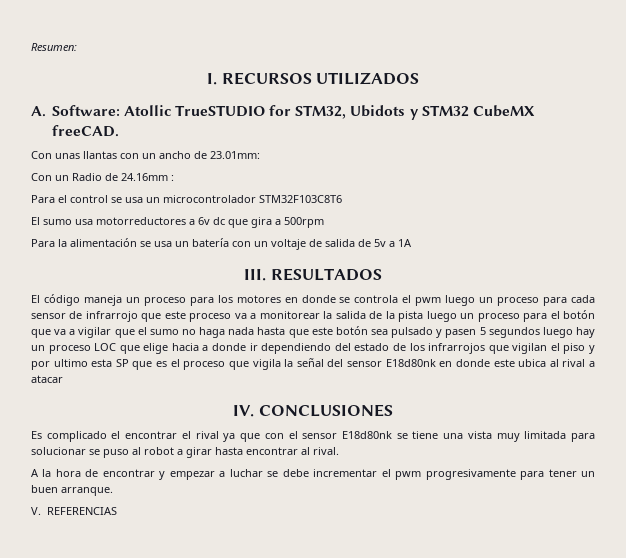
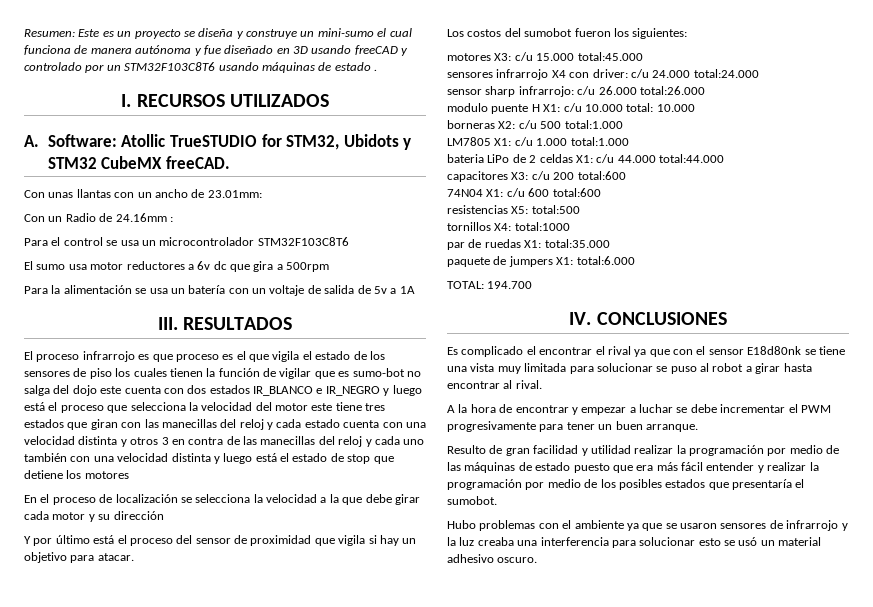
(77, 47) none -> [78,28,412,39] [24,45,409,56] [24,62,377,73] Este es un proyecto se diseña y construye un mini-sumo el cual funciona de manera autónoma y fue diseñado en 3D usando freeCAD y controlado por un STM32F103C8T6 usando máquinas de estado .
[96,217,186,225] motorreductores -> [90,261,185,270] motor reductores
[43,294,596,306] [31,310,595,322] [31,326,596,338] [31,343,595,354] [31,358,595,370] [31,375,63,383] código maneja un proceso para los motores en donde se controla el pwm luego un proceso para cada sensor de infrarrojo que este proceso va a monitorear la salida de la pista luego un proceso para el botón que va a vigilar que el sumo no haga nada hasta que este botón sea pulsado y pasen 5 segundos luego hay un proceso LOC que elige hacia a donde ir dependiendo del estado de los infrarrojos que vigilan el piso y por ultimo esta SP que es el proceso que vigila la señal del sensor E18d80nk en donde este ubica al rival a atacar -> [36,351,385,362] [24,368,421,379] [24,385,422,396] [24,402,386,413] [24,419,426,430] [24,436,425,447] [24,453,394,464] [24,470,129,479] [24,494,420,505] [24,511,164,522] [24,535,417,546] [24,552,134,563] [447,28,688,39] [447,52,643,61] [447,69,759,80] [447,86,705,97] [447,103,695,114] [447,120,623,129] [447,137,629,146] [447,154,724,163] [447,171,626,182] [447,188,601,197] [447,205,580,214] [447,222,570,231] [447,239,610,250] [447,256,635,267] [447,281,533,289] proceso infrarrojo es que proceso es el que vigila el estado de los sensores de piso los cuales tienen la función de vigilar que es sumo-bot no salga del dojo este cuenta con dos estados IR_BLANCO e IR_NEGRO y luego está el proceso que selecciona la velocidad del motor este tiene tres estados que giran con las manecillas del reloj y cada estado cuenta con una velocidad distinta y otros 3 en contra de las manecillas del reloj y cada uno también con una velocidad distinta y luego está el estado de stop que detiene los motores // En el proceso de localización se selecciona la velocidad a la que debe girar cada motor y su dirección // Y por último está el proceso del sensor de proximidad que vigila si hay un objetivo para atacar. // Los costos del sumobot fueron los siguientes: // motores X3: c/u 15.000 total:45.000 // sensores infrarrojo X4 con driver: c/u 24.000 total:24.000 // sensor sharp infrarrojo: c/u 26.000 total:26.000 // modulo puente H X1: c/u 10.000 total: 10.000 // borneras X2: c/u 500 total:1.000 // LM7805 X1: c/u 1.000 total:1.000 // bateria LiPo de 2 celdas X1: c/u 44.000 total:44.000 // capacitores X3: c/u 200 total:600 // 74N04 X1: c/u 600 total:600 // resistencias X5: total:500 // tornillos X4: total:1000 // par de ruedas X1: total:35.000 // paquete de jumpers X1: total:6.000 // TOTAL: 194.700
[395,471,422,480] pwm -> [800,405,831,413] PWM
[31,507,117,515] V. REFERENCIAS -> [447,445,840,456] [447,462,819,473] [447,479,805,490] [447,496,497,505] [447,520,848,531] [447,537,822,548] [447,554,538,563] Resulto de gran facilidad y utilidad realizar la programación por medio de las máquinas de estado puesto que era más fácil entender y realizar la programación por medio de los posibles estados que presentaría el sumobot. // Hubo problemas con el ambiente ya que se usaron sensores de infrarrojo y la luz creaba una interferencia para solucionar esto se usó un material adhesivo oscuro.

